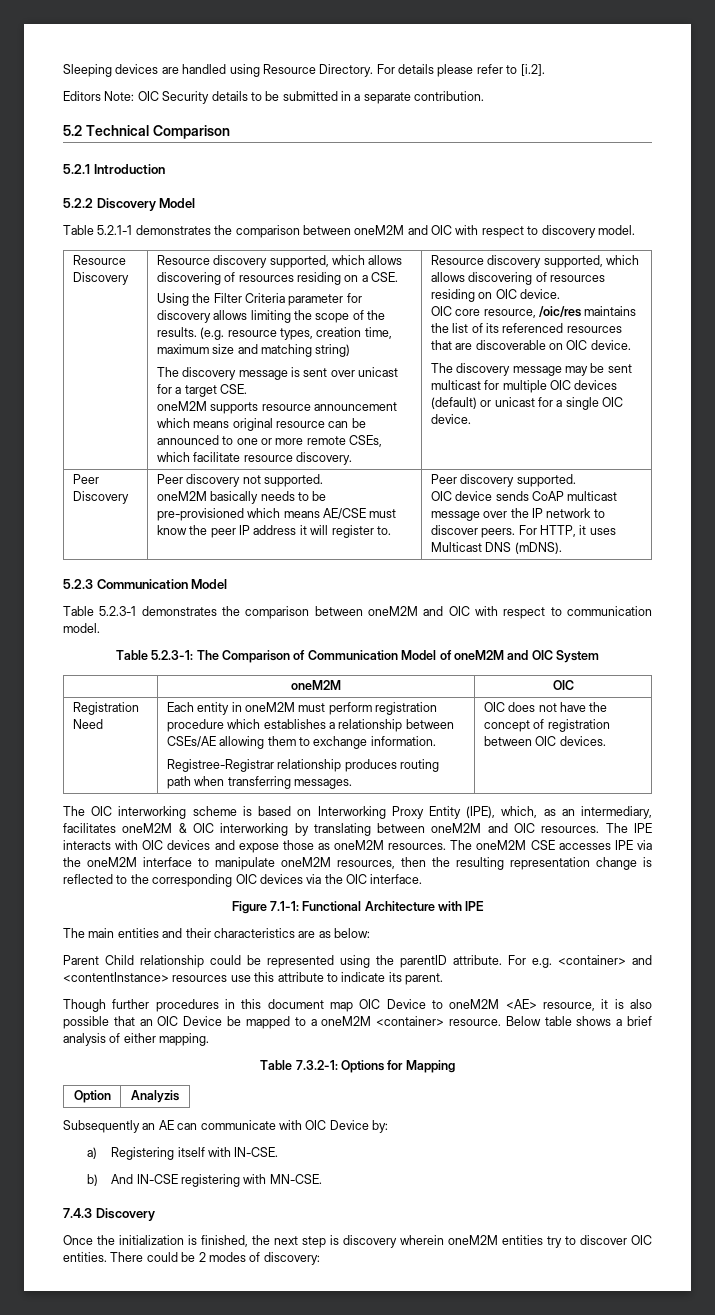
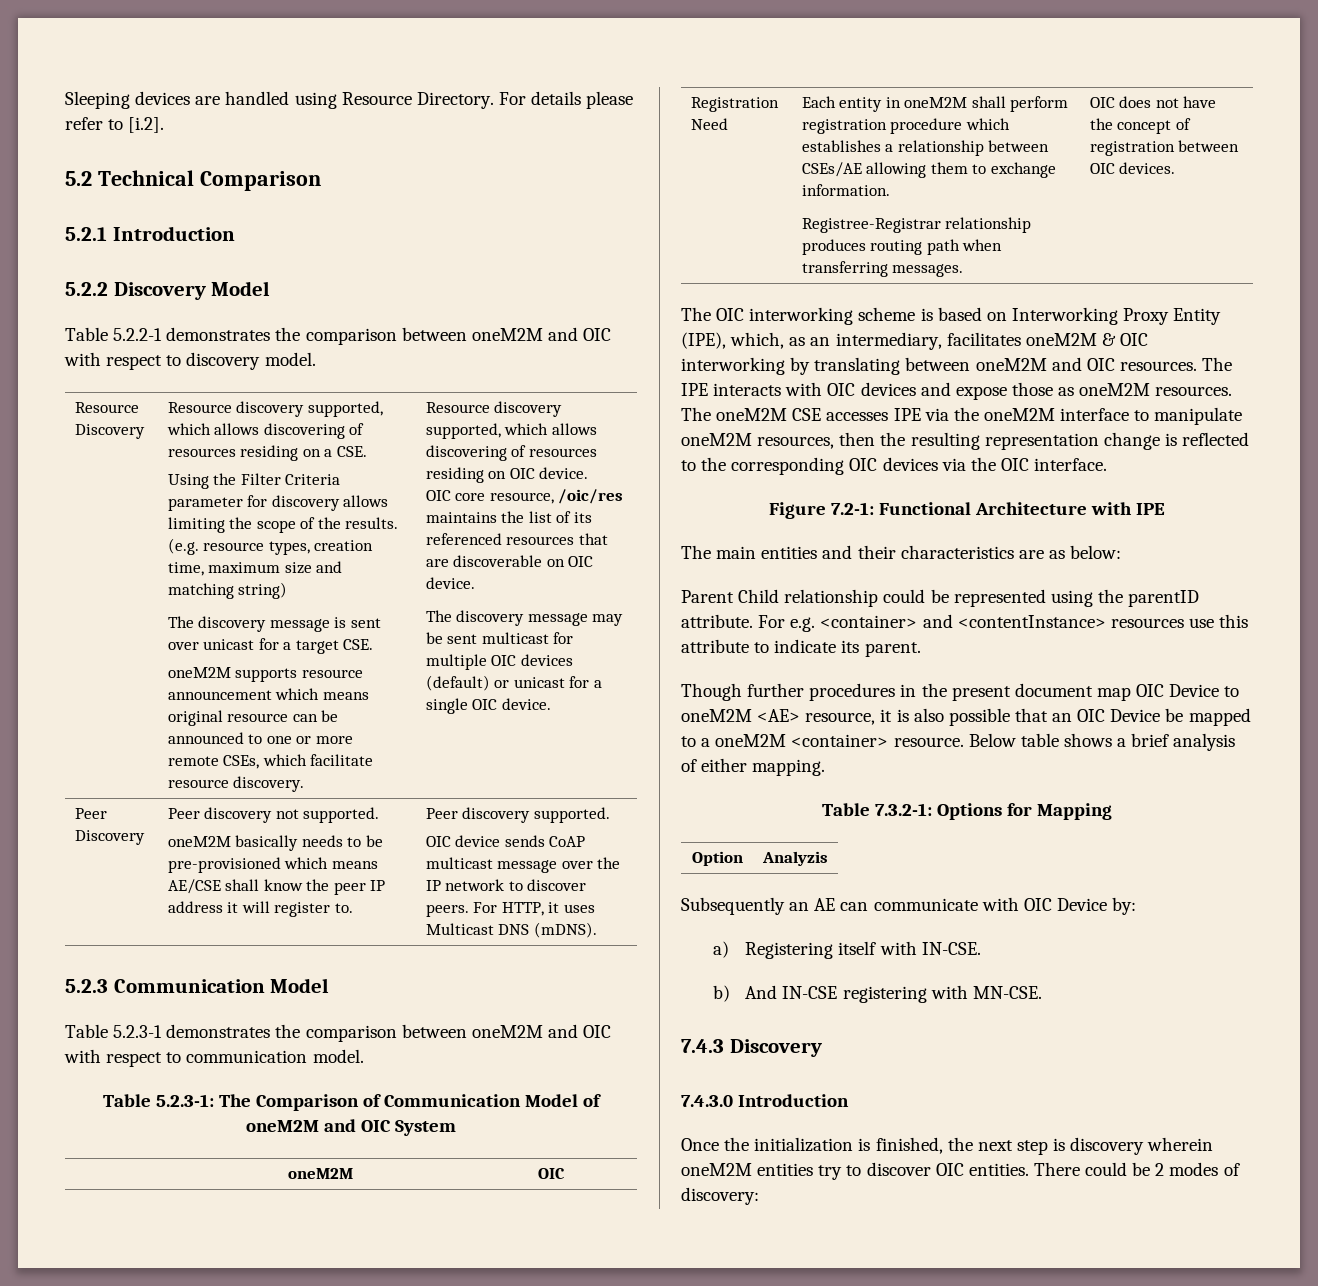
[63,91,485,104] // Editors Note: OIC Security details to be submitted in a separate contribution. -> (165, 125) none
[97,225,133,235] 5.2.1-1 -> [113,328,163,341] 5.2.2-1
[369,509,397,518] must -> [225,879,260,891] shall
[298,703,326,712] must -> [971,96,1006,108] shall
[269,901,299,911] 7.1-1: -> [830,502,874,515] 7.2-1:
[241,999,262,1009] this -> [921,683,1011,701] the present
(155, 1214) none -> [681,1094,850,1107] // 7.4.3.0 Introduction

